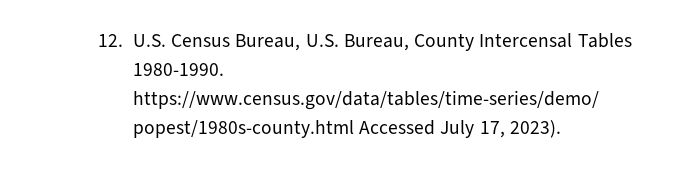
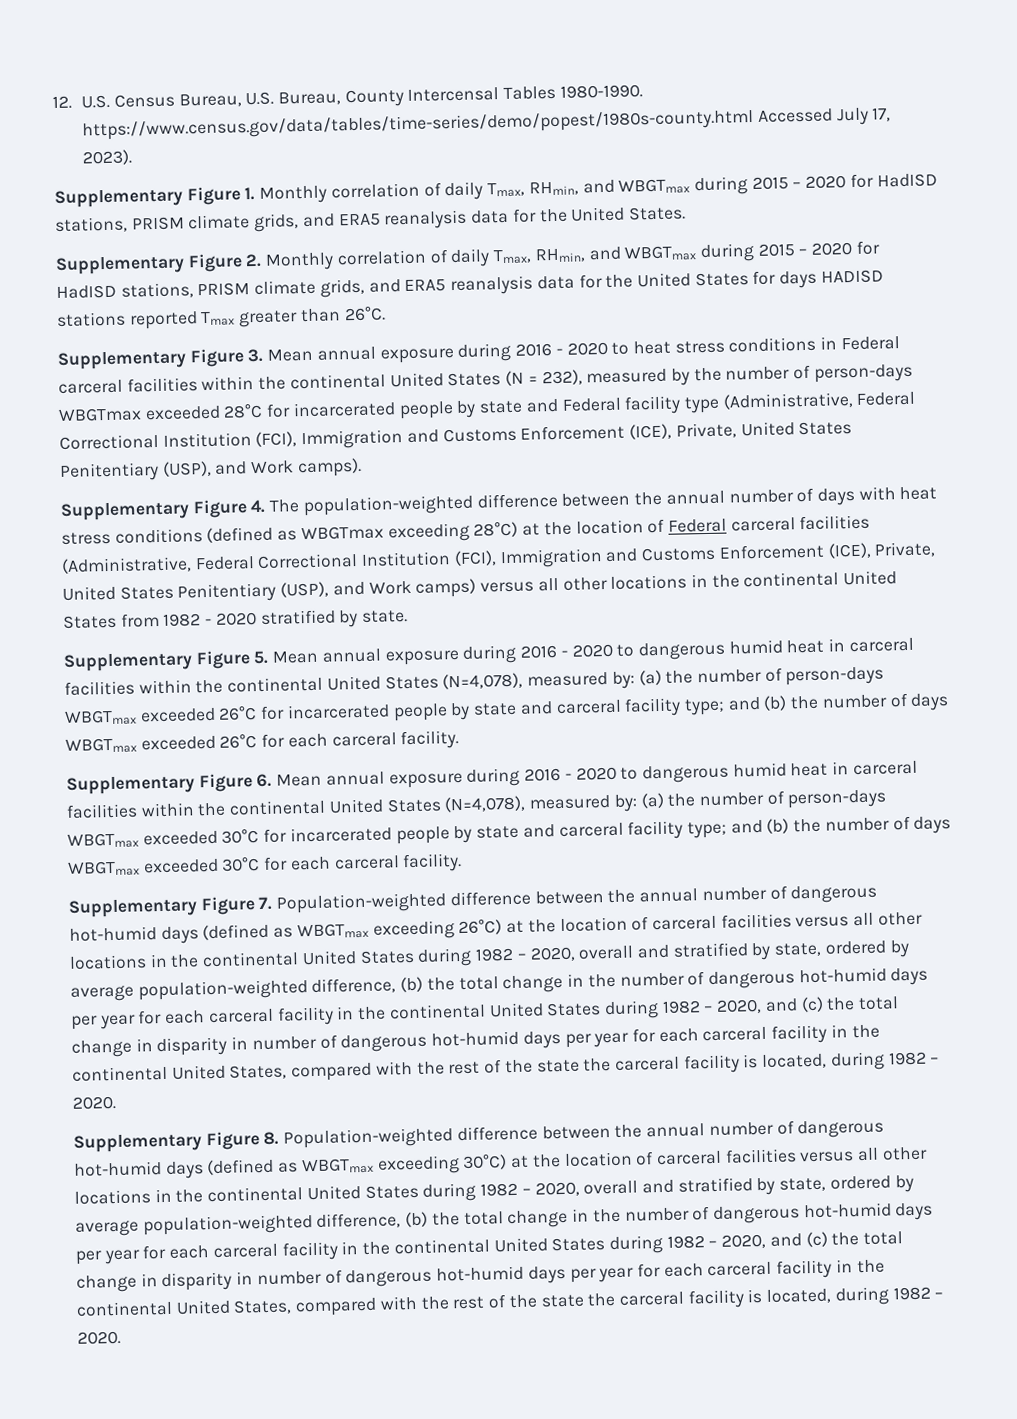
(561, 129) none -> [54,173,938,209] [55,206,686,233] [55,240,880,275] [56,269,884,299] [56,306,386,330] [57,336,900,370] [58,363,913,394] [58,391,916,422] [59,421,853,450] [59,457,362,482] [60,486,938,521] [61,514,871,545] [61,541,937,574] [62,570,898,603] [63,609,409,629] [63,637,914,672] [64,666,885,696] [64,692,950,726] [65,729,460,754] [66,760,918,795] [66,789,888,819] [67,815,952,849] [67,852,463,877] [68,884,878,918] [69,911,923,945] [69,940,910,970] [70,967,929,1002] [71,996,900,1030] [71,1024,880,1058] [72,1051,940,1082] [72,1095,116,1110] [73,1119,885,1153] [74,1146,928,1179] [74,1174,914,1205] [75,1202,934,1237] [75,1231,904,1265] [76,1259,885,1293] [76,1286,944,1317] [77,1330,121,1345] // Supplementary Figure 1. Monthly correlation of daily Tmax, RHmin, and WBGTmax during 2015 – 2020 for HadISD stations, PRISM climate grids, and ERA5 reanalysis data for the United States. // Supplementary Figure 2. Monthly correlation of daily Tmax, RHmin, and WBGTmax during 2015 – 2020 for HadISD stations, PRISM climate grids, and ERA5 reanalysis data for the United States for days HADISD stations reported Tmax greater than 26°C. // Supplementary Figure 3. Mean annual exposure during 2016 - 2020 to heat stress conditions in Federal carceral facilities within the continental United States (N = 232), measured by the number of person-days WBGTmax exceeded 28°C for incarcerated people by state and Federal facility type (Administrative, Federal Correctional Institution (FCI), Immigration and Customs Enforcement (ICE), Private, United States Penitentiary (USP), and Work camps). // Supplementary Figure 4. The population-weighted difference between the annual number of days with heat stress conditions (defined as WBGTmax exceeding 28°C) at the location of Federal carceral facilities (Administrative, Federal Correctional Institution (FCI), Immigration and Customs Enforcement (ICE), Private, United States Penitentiary (USP), and Work camps) versus all other locations in the continental United States from 1982 - 2020 stratified by state. // Supplementary Figure 5. Mean annual exposure during 2016 - 2020 to dangerous humid heat in carceral facilities within the continental United States (N=4,078), measured by: (a) the number of person-days WBGTmax exceeded 26°C for incarcerated people by state and carceral facility type; and (b) the number of days WBGTmax exceeded 26°C for each carceral facility. // Supplementary Figure 6. Mean annual exposure during 2016 - 2020 to dangerous humid heat in carceral facilities within the continental United States (N=4,078), measured by: (a) the number of person-days WBGTmax exceeded 30°C for incarcerated people by state and carceral facility type; and (b) the number of days WBGTmax exceeded 30°C for each carceral facility. // Supplementary Figure 7. Population-weighted difference between the annual number of dangerous hot-humid days (defined as WBGTmax exceeding 26°C) at the location of carceral facilities versus all other locations in the continental United States during 1982 – 2020, overall and stratified by state, ordered by average population-weighted difference, (b) the total change in the number of dangerous hot-humid days per year for each carceral facility in the continental United States during 1982 – 2020, and (c) the total change in disparity in number of dangerous hot-humid days per year for each carceral facility in the continental United States, compared with the rest of the state the carceral facility is located, during 1982 – 2020. // Supplementary Figure 8. Population-weighted difference between the annual number of dangerous hot-humid days (defined as WBGTmax exceeding 30°C) at the location of carceral facilities versus all other locations in the continental United States during 1982 – 2020, overall and stratified by state, ordered by average population-weighted difference, (b) the total change in the number of dangerous hot-humid days per year for each carceral facility in the continental United States during 1982 – 2020, and (c) the total change in disparity in number of dangerous hot-humid days per year for each carceral facility in the continental United States, compared with the rest of the state the carceral facility is located, during 1982 – 2020.

